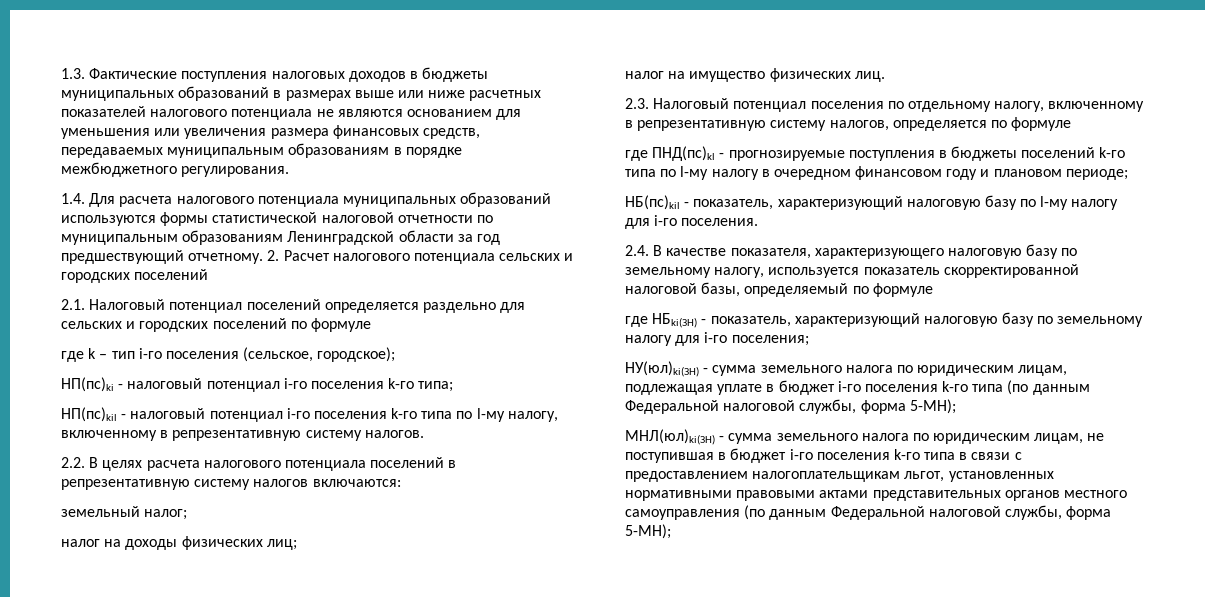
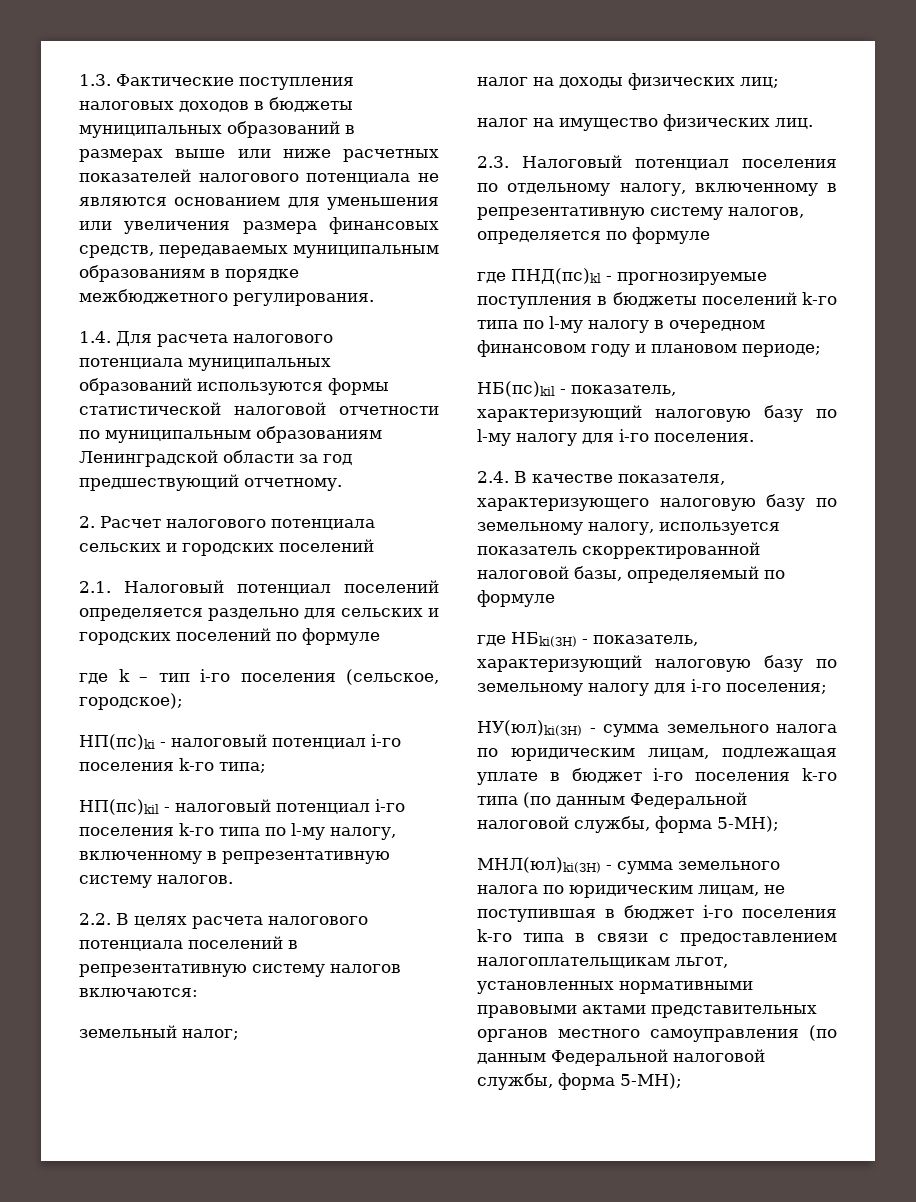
(264, 258) none -> (342, 484) //

